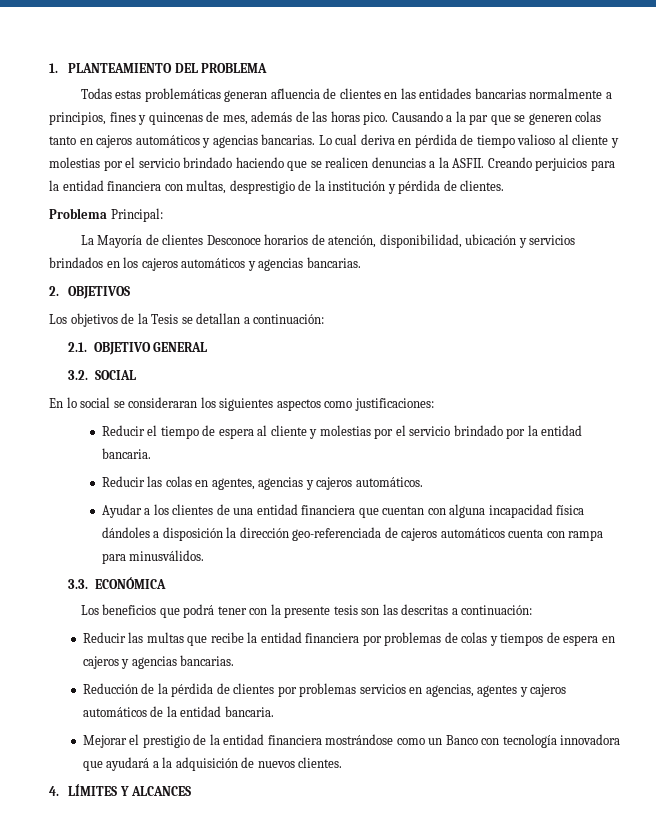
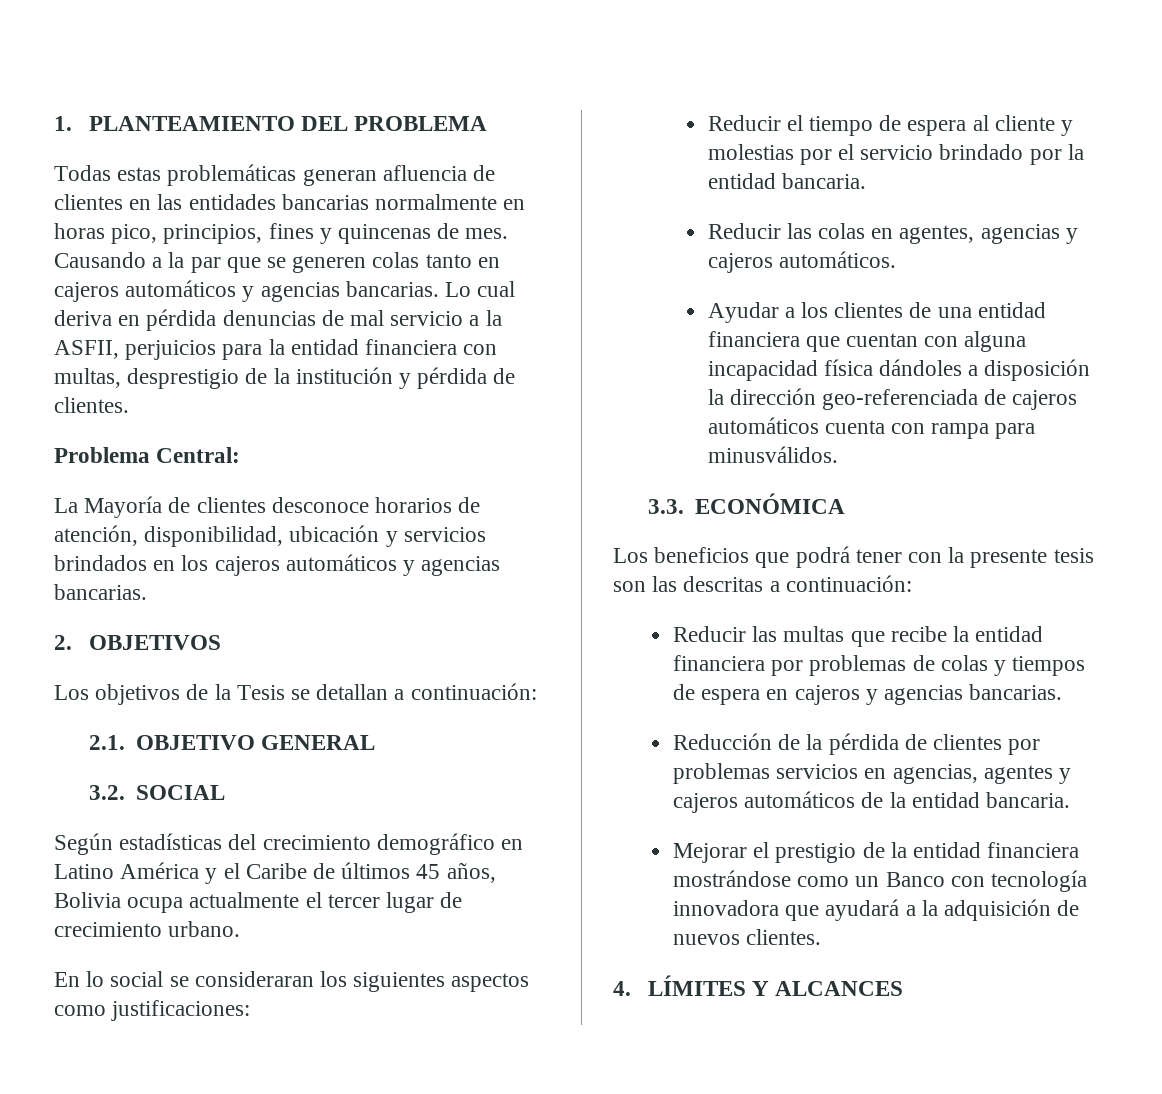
[605,92,612,99] a -> [503,199,526,210] [54,223,158,244] en horas pico,
[222,111,389,125] mes, además de las horas pico. -> [465,228,509,239] mes.
[460,134,619,148] [49,157,532,171] de tiempo valioso al cliente y molestias por el servicio brindado haciendo que se realicen denuncias a la ASFII. Creando -> [222,310,502,326] [54,340,119,359] denuncias de mal servicio a la ASFII,
[110,208,163,222] Principal: -> [156,447,241,463] Central:
[206,235,261,245] Desconoce -> [271,497,369,513] desconoce
(136, 375) none -> [54,833,524,855] [54,862,496,884] [54,892,463,913] [54,921,241,937] // Según estadísticas del crecimiento demográfico en Latino América y el Caribe de últimos 45 años, Bolivia ocupa actualmente el tercer lugar de crecimiento urbano.

